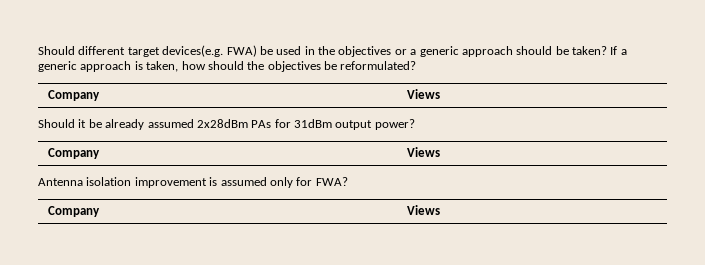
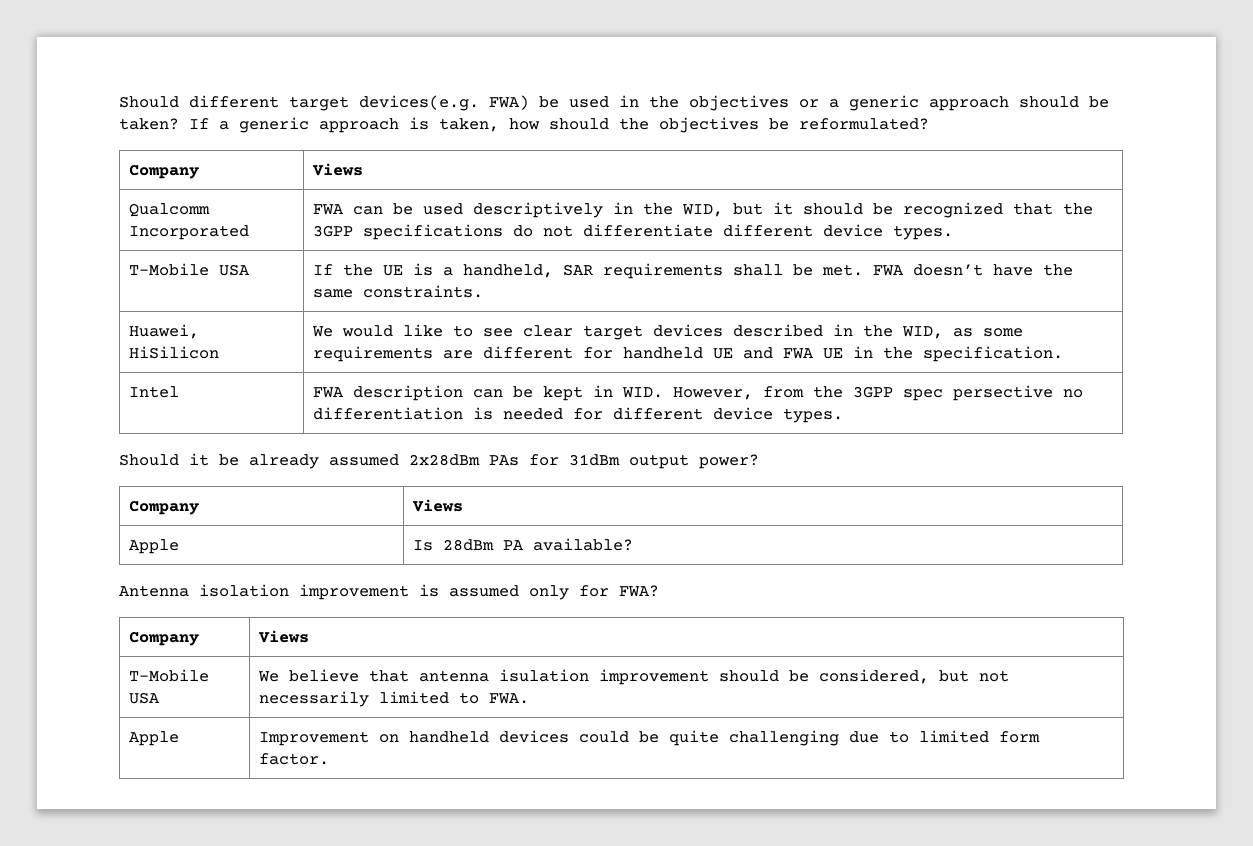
(440, 94) none -> [128,203,210,217] [128,225,249,240] [312,202,1093,218] [312,224,953,240] [128,263,250,276] [312,263,1073,279] [312,285,483,298] [128,324,199,339] [128,346,219,359] [311,324,1023,340] [312,346,1063,362] [128,386,179,398] [312,385,1083,401] [312,407,843,423] // Qualcomm Incorporated | FWA can be used descriptively in the WID, but it should be recognized that the 3GPP specifications do not differentiate different device types. // T-Mobile USA | If the UE is a handheld, SAR requirements shall be met. FWA doesn’t have the same constraints. // Huawei, HiSilicon | We would like to see clear target devices described in the WID, as some requirements are different for handheld UE and FWA UE in the specification. // Intel | FWA description can be kept in WID. However, from the 3GPP spec persective no differentiation is needed for different device types.
(440, 152) none -> [128,539,179,554] [412,538,633,551] // Apple | Is 28dBm PA available?
(440, 210) none -> [128,669,209,682] [128,692,160,704] [257,669,1009,685] [258,691,529,707] [128,731,179,746] [258,730,1040,746] [258,753,329,765] // T-Mobile USA | We believe that antenna isulation improvement should be considered, but not necessarily limited to FWA. // Apple | Improvement on handheld devices could be quite challenging due to limited form factor.

